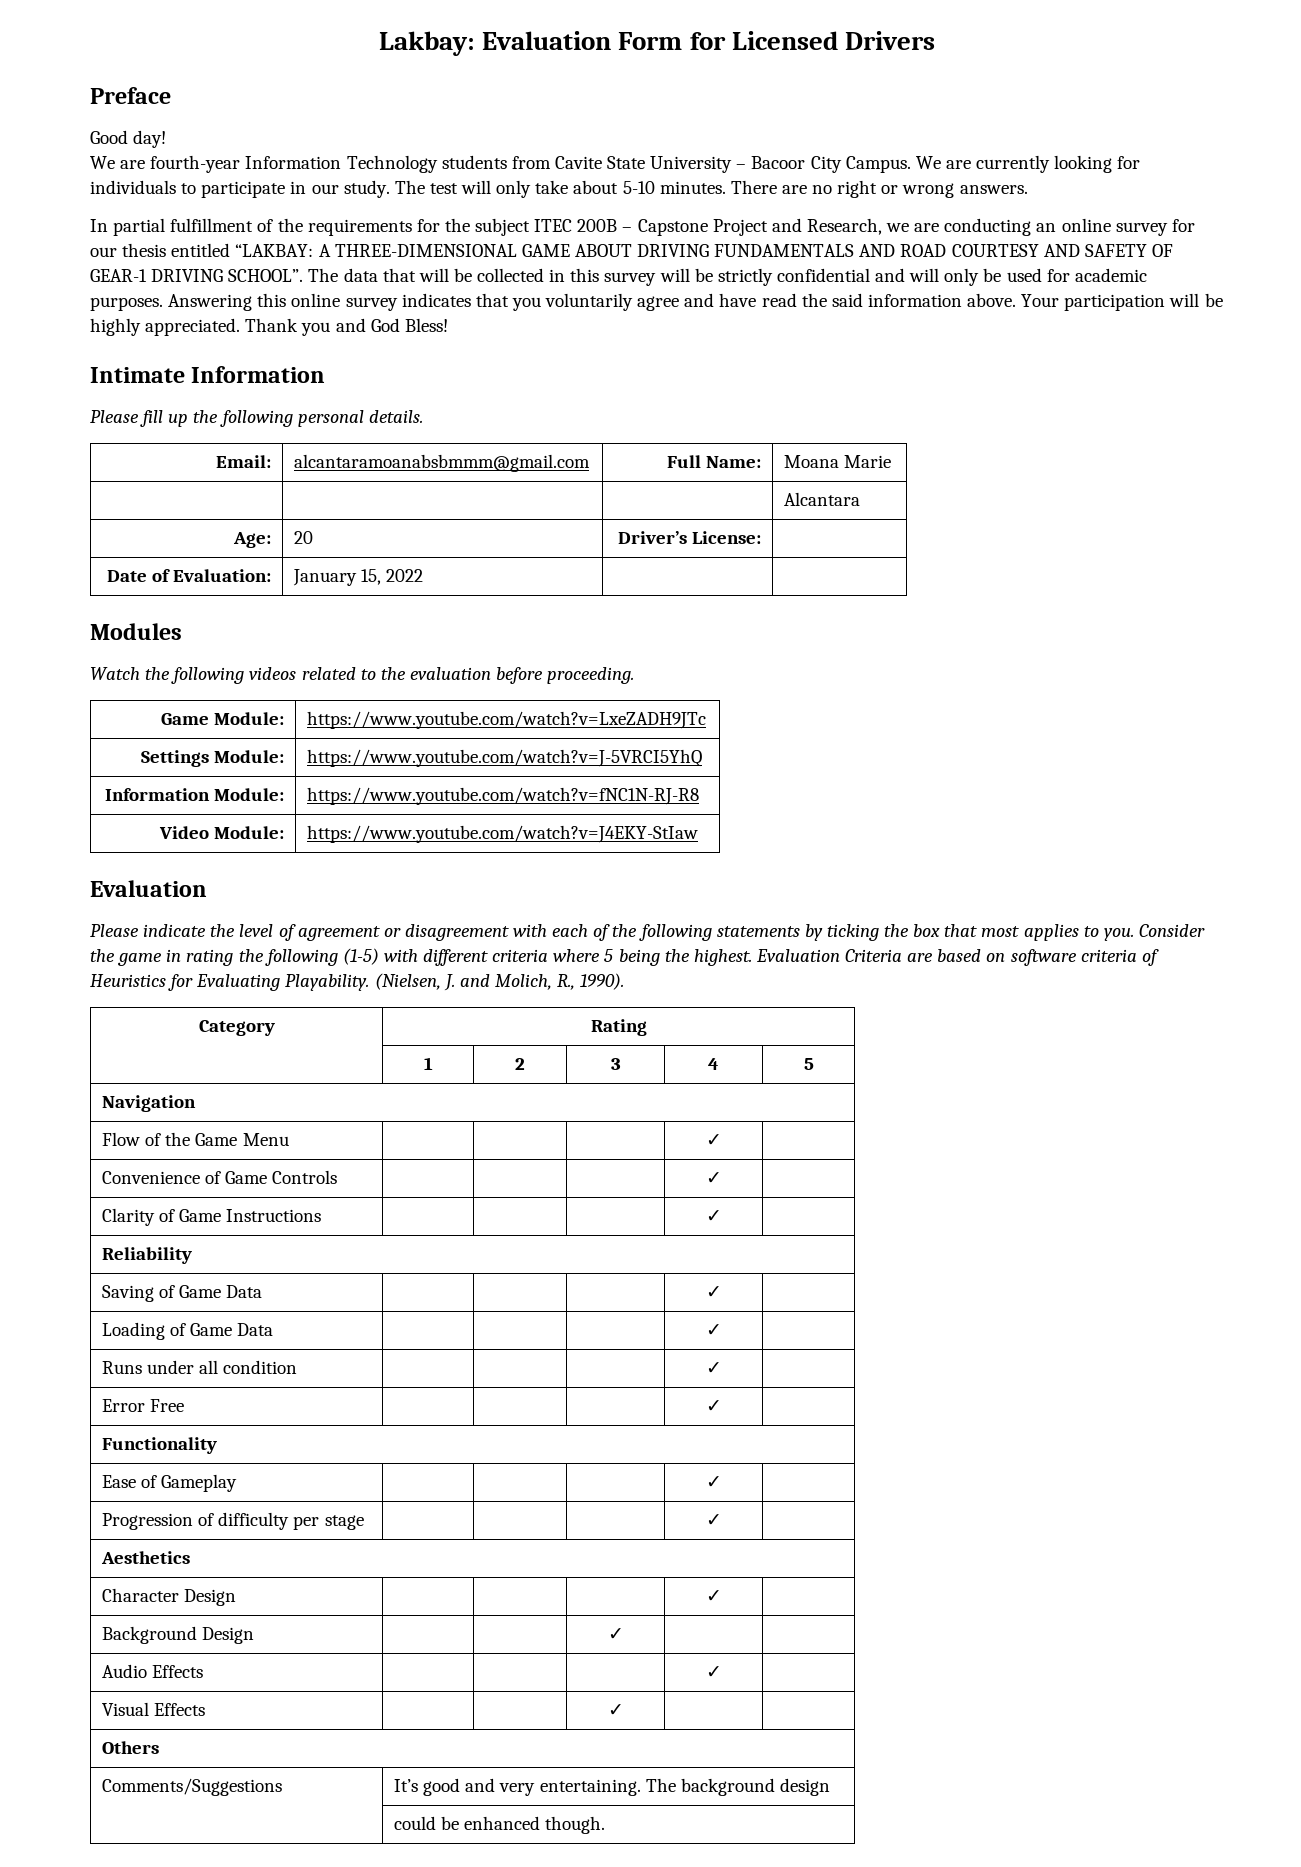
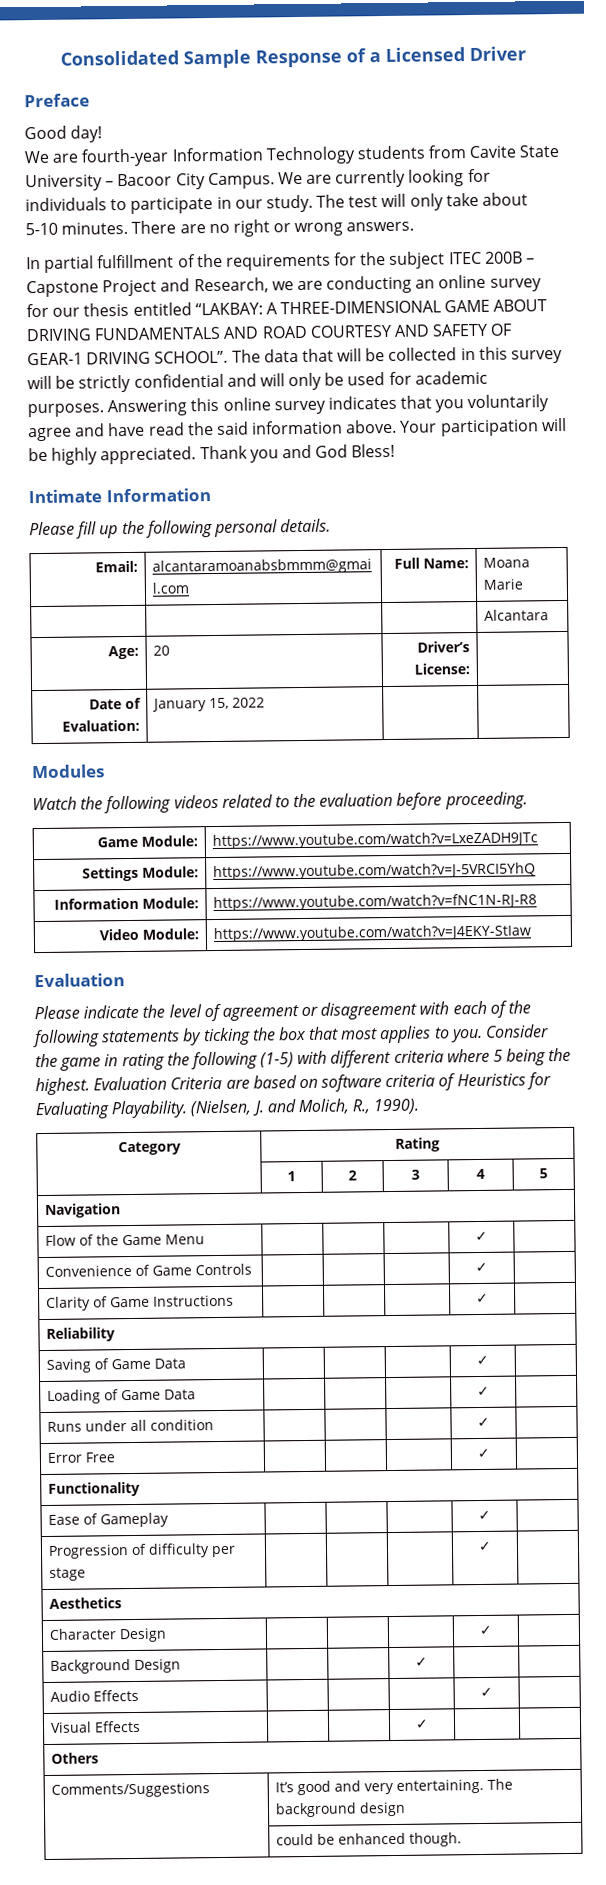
[379,31,935,56] Lakbay: Evaluation Form for Licensed Drivers -> [59,46,526,69] Consolidated Sample Response of a Licensed Driver

